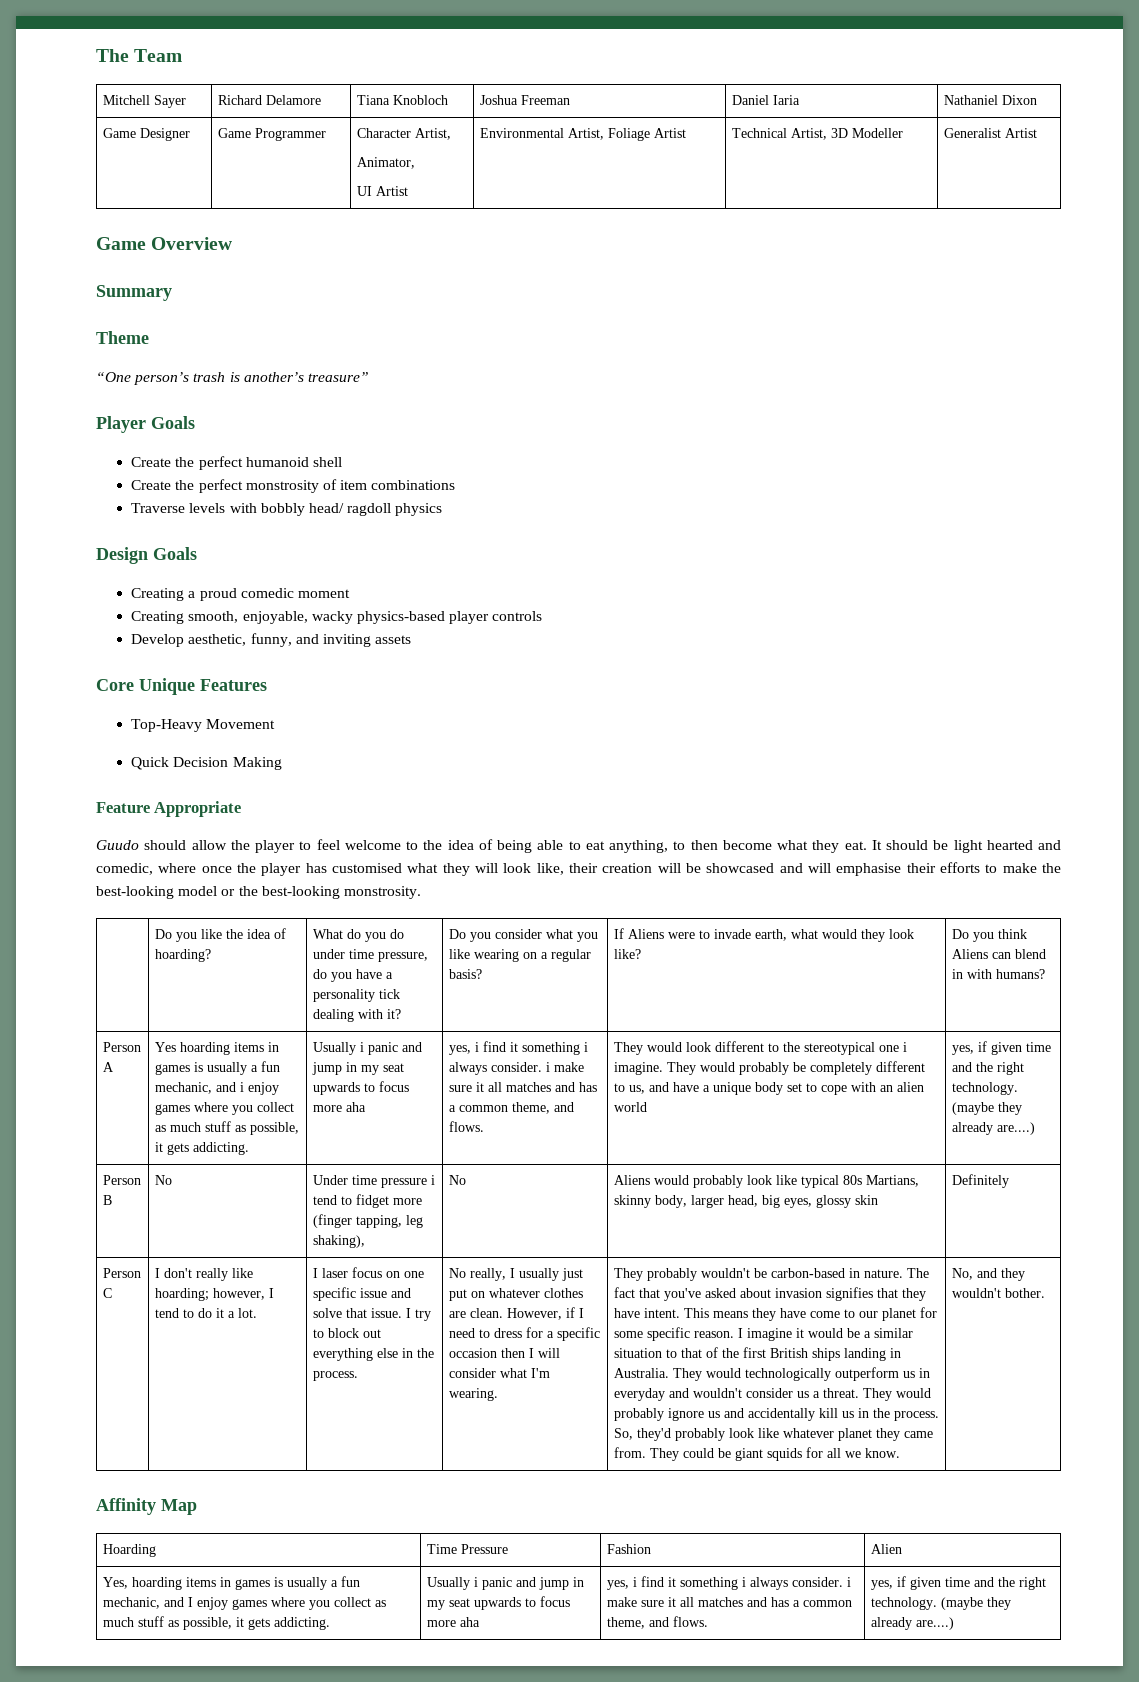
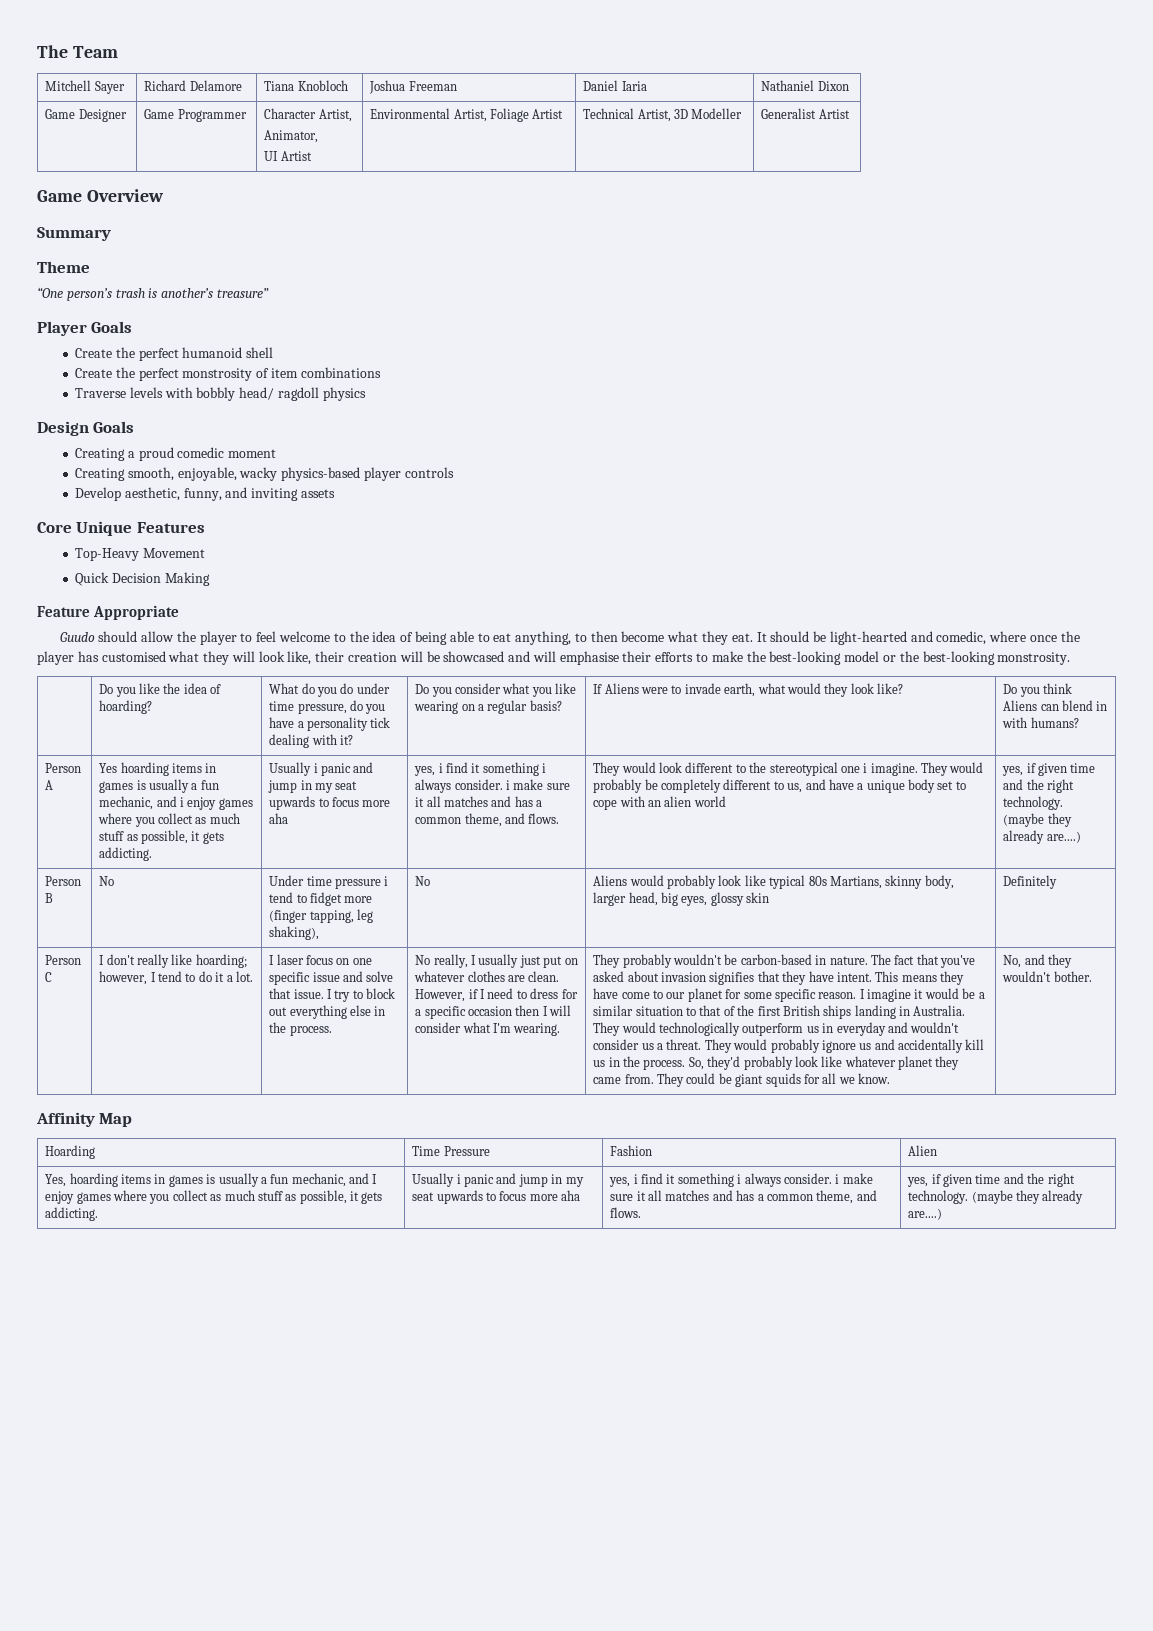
[953,840,1033,853] light hearted -> [829,631,907,645] light-hearted

